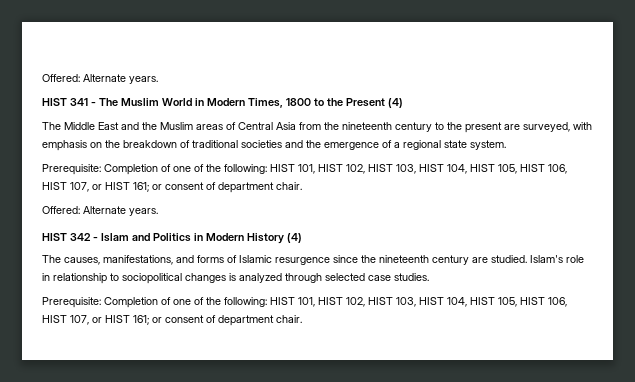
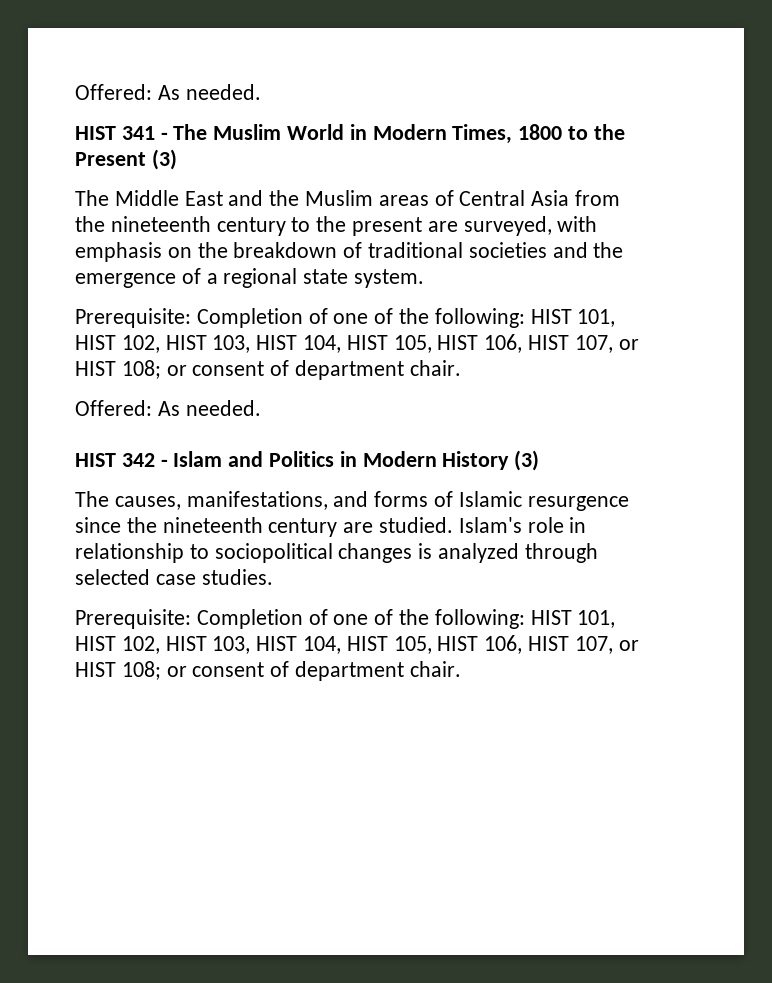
[42,74,158,84] Offered: Alternate years. -> [75,84,261,100] Offered: As needed.
[388,98,403,108] (4) -> [151,149,177,170] (3)
[133,182,149,192] 161; -> [121,360,161,379] 108;
[83,206,158,216] Alternate years. -> [157,400,261,416] As needed.
[286,233,302,243] (4) -> [514,450,540,471] (3)
[133,315,149,325] 161; -> [121,661,161,680] 108;

